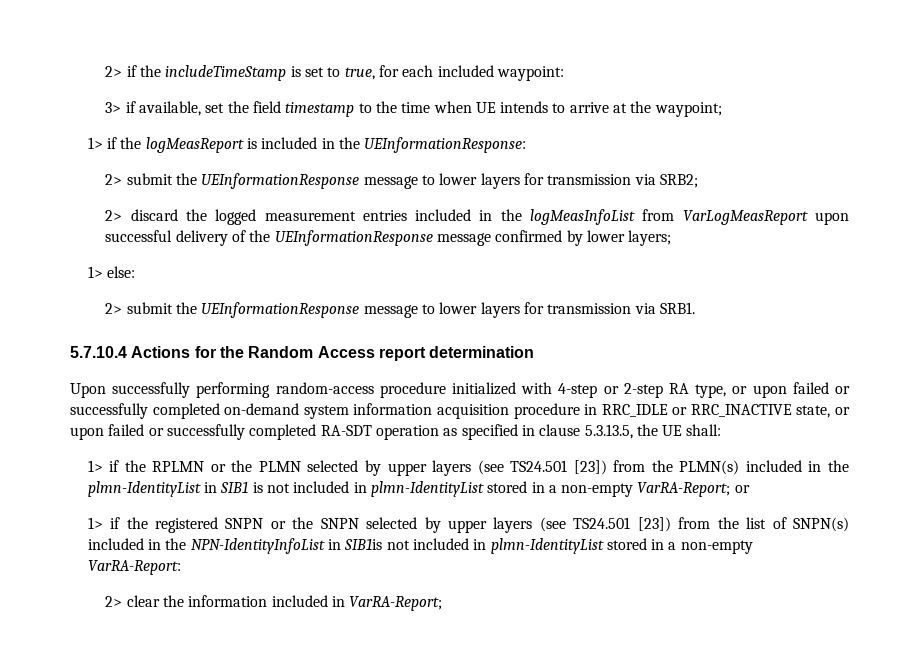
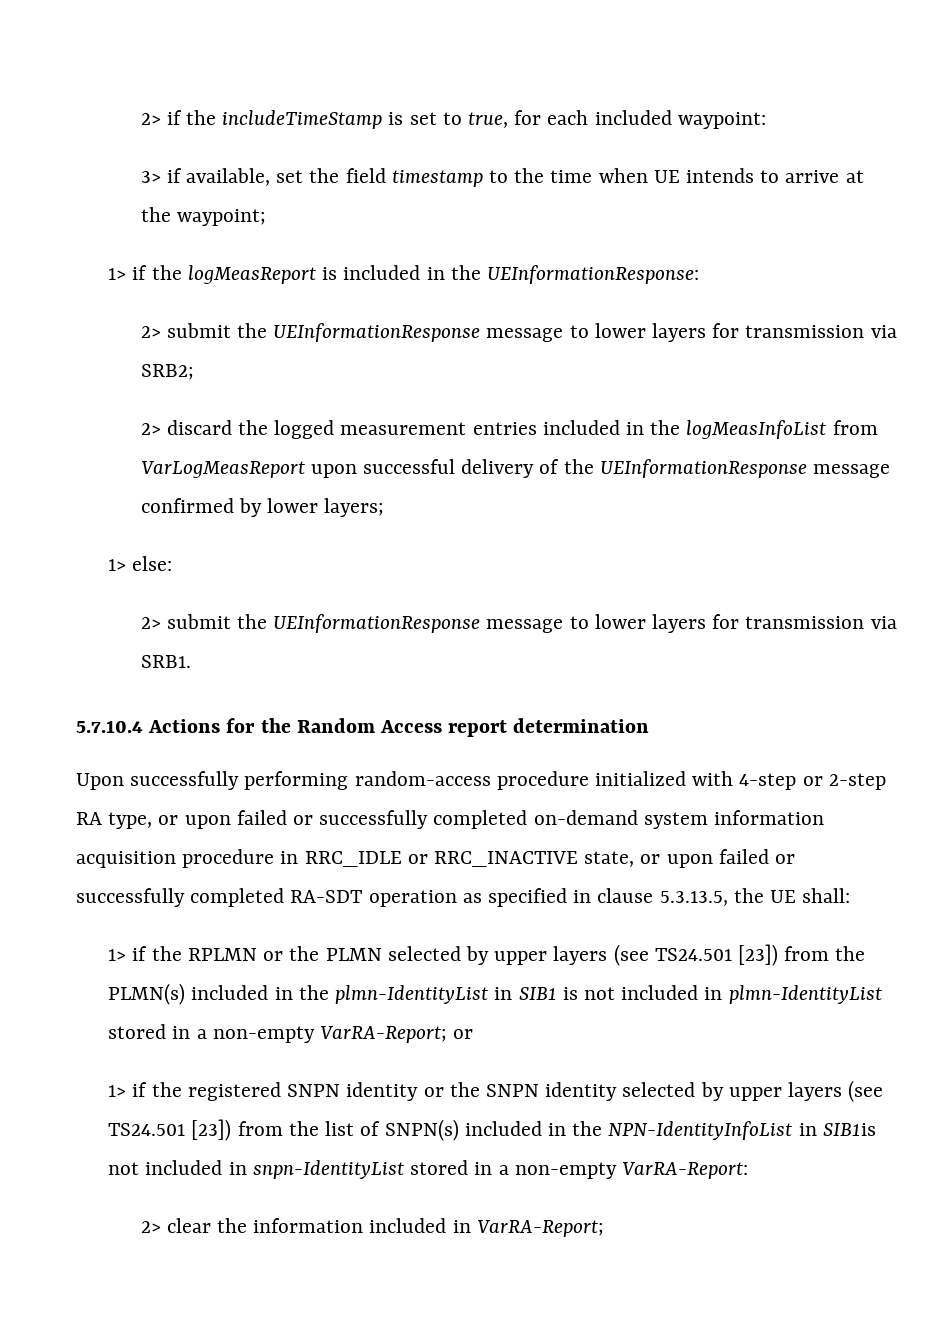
(264, 523) none -> [346,1082,419,1101] identity
(359, 523) none -> [545,1082,618,1101] identity
[490,538,604,554] plmn-IdentityList -> [252,1160,404,1179] snpn-IdentityList

